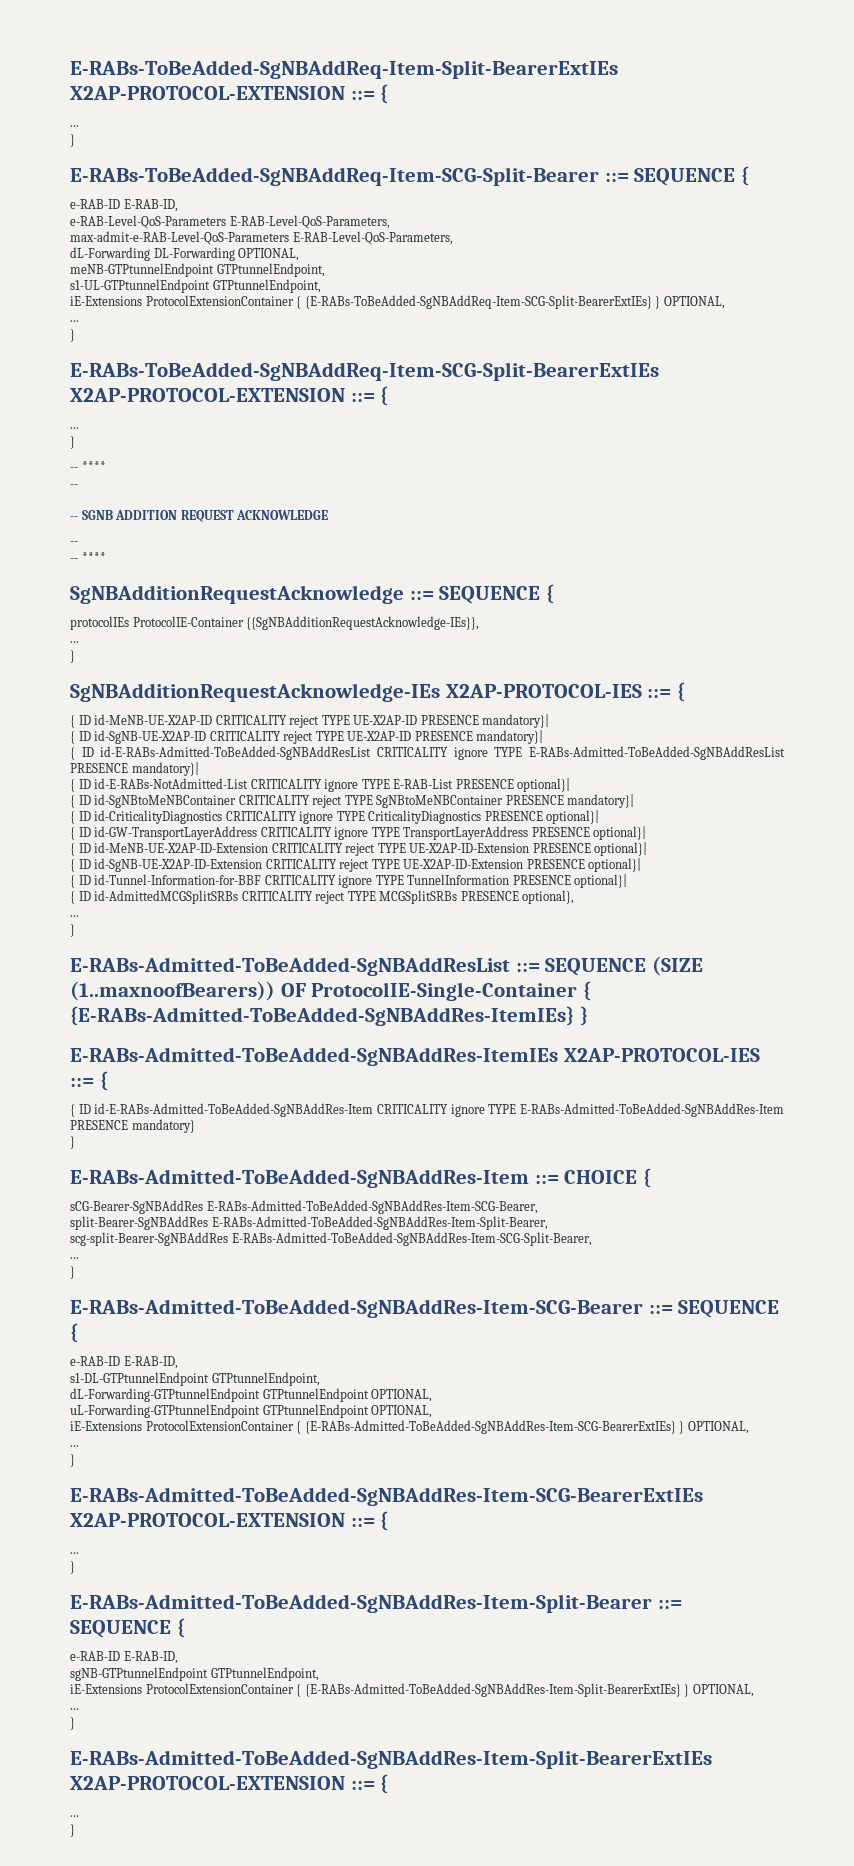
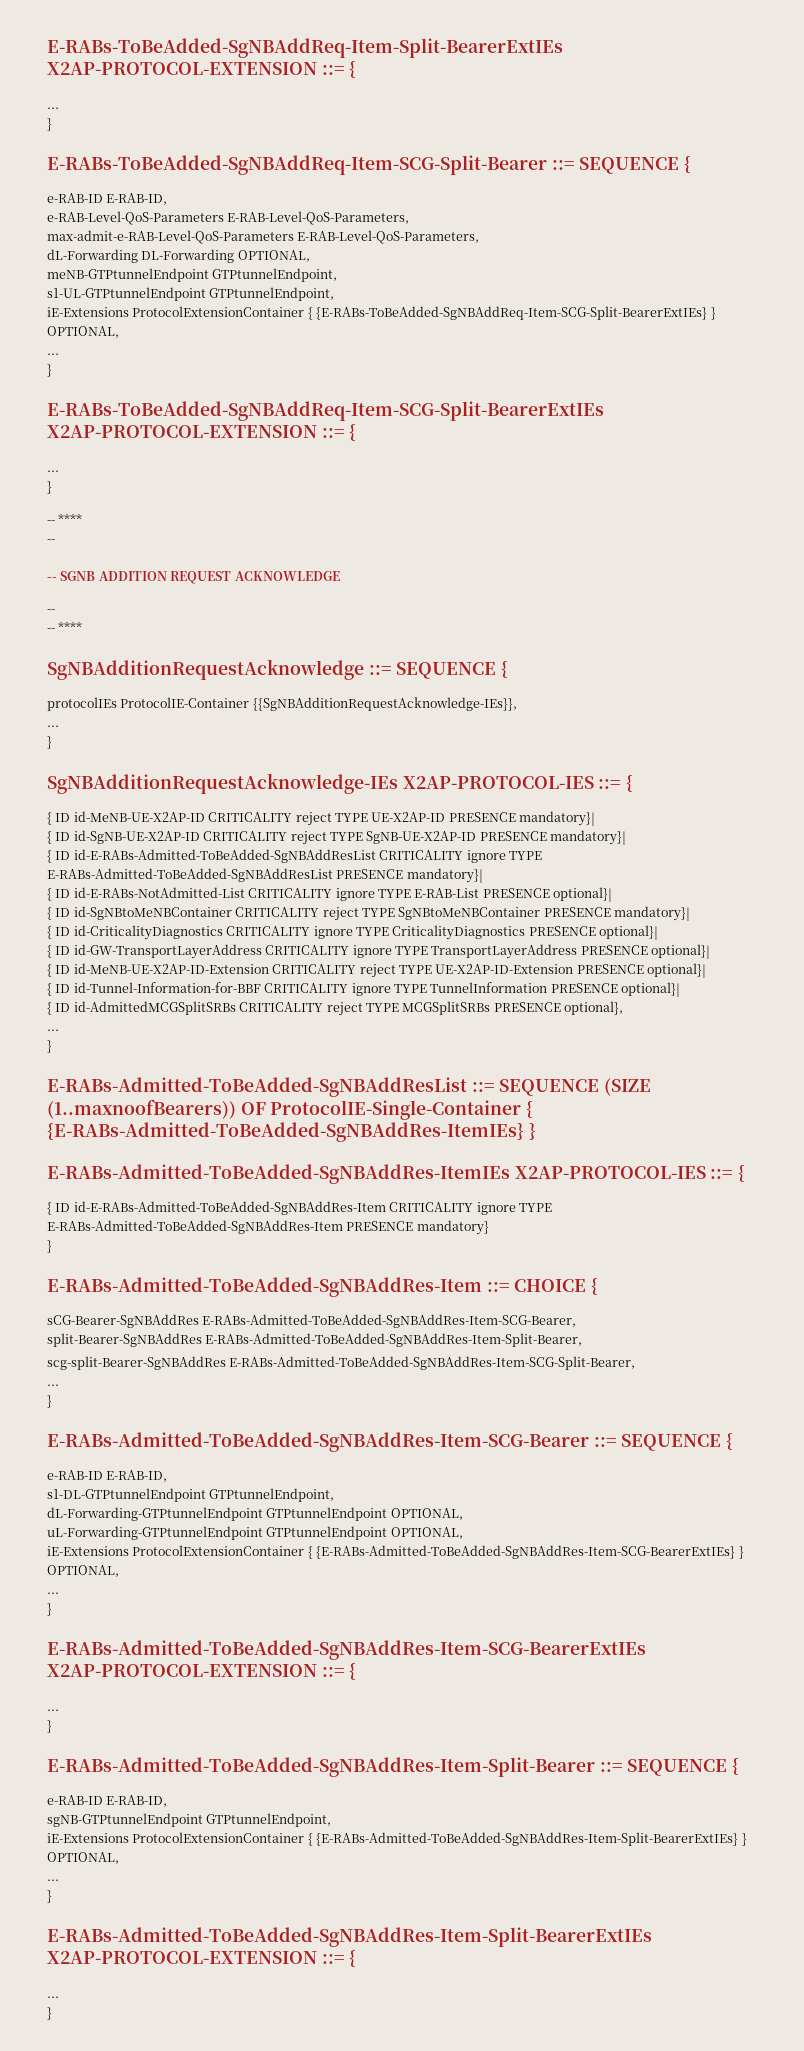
[347,731,412,741] UE-X2AP-ID -> [366,831,477,844] SgNB-UE-X2AP-ID
[70,858,642,872] // { ID id-SgNB-UE-X2AP-ID-Extension CRITICALITY reject TYPE UE-X2AP-ID-Extension PRESENCE optional}| -> (706, 970) none

